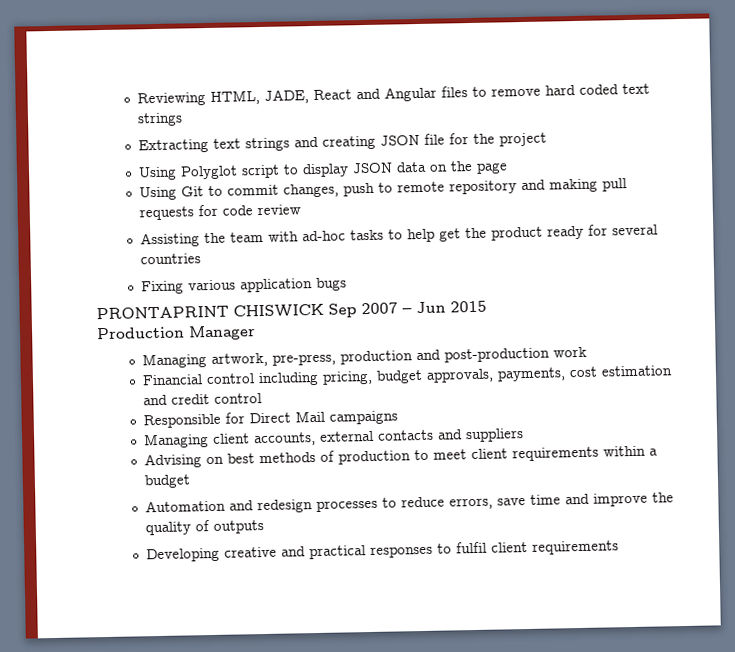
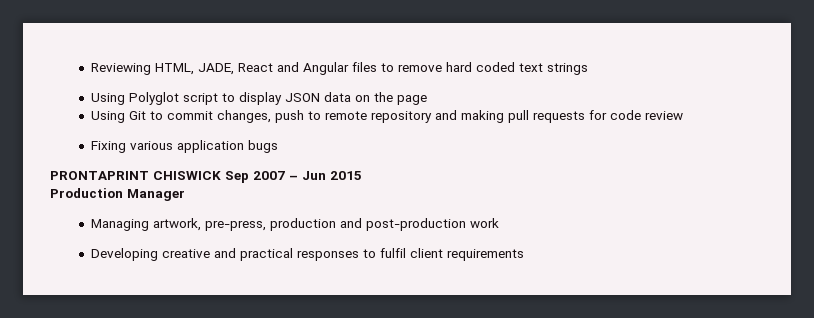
[137,132,547,154] // Extracting text strings and creating JSON file for the project -> (589, 69) none
[139,224,658,248] [139,253,201,265] // Assisting the team with ad-hoc tasks to help get the product ready for several countries -> (684, 115) none
[141,365,672,387] [142,393,262,406] [142,410,398,429] [143,428,524,449] [143,445,658,469] [143,474,191,489] [144,492,674,514] [144,520,264,536] // Financial control including pricing, budget approvals, payments, cost estimation and credit control // Responsible for Direct Mail campaigns // Managing client accounts, external contacts and suppliers // Advising on best methods of production to meet client requirements within a budget // Automation and redesign processes to reduce errors, save time and improve the quality of outputs -> (500, 223) none

